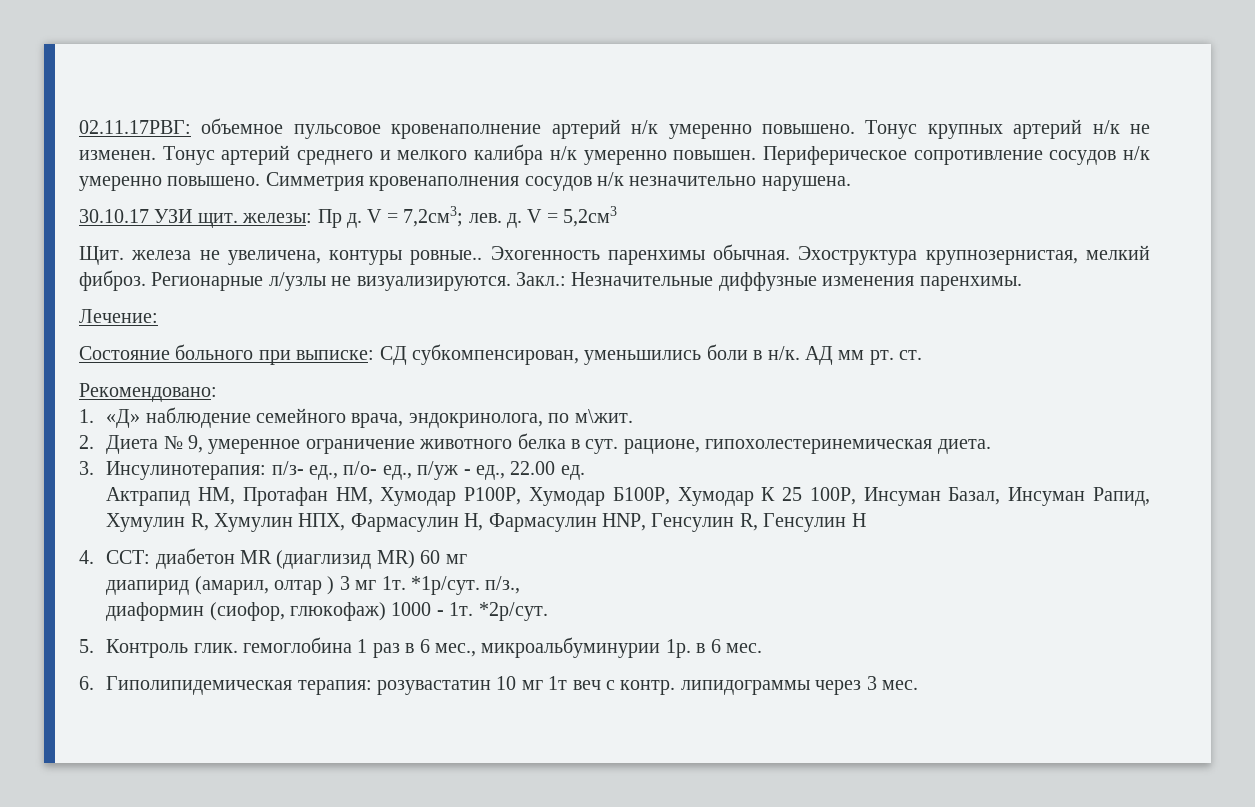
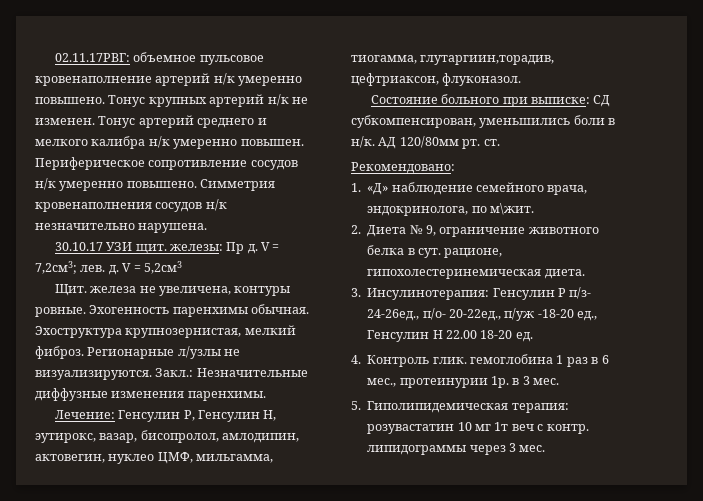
[410,250,483,265] ровные.. -> [35,307,86,317] ровные.
(158, 316) none -> [118,410,277,422] [35,430,300,443] [35,452,274,464] [351,55,555,65] [351,73,522,86] Генсулин Р, Генсулин Н, эутирокс, вазар, бисопролол, амлодипин, актовегин, нуклео ЦМФ, мильгамма, тиогамма, глутаргиин,торадив, цефтриаксон, флуконазол.
[838,350,865,360] мм -> [399,136,459,148] 120/80мм
[208,439,301,454] умеренное -> (436, 230) none
[271,461,585,480] [106,487,1150,506] [106,513,866,532] [79,548,467,569] [106,576,521,595] [106,602,548,621] [79,639,94,653] п/з- ед., п/о- ед., п/уж - ед., 22.00 ед. // Актрапид НМ, Протафан НМ, Хумодар Р100Р, Хумодар Б100Р, Хумодар К 25 100Р, Инсуман Базал, Инсуман Рапид, Хумулин R, Хумулин НПХ, Фармасулин Н, Фармасулин НNР, Генсулин R, Генсулин Н // 4. ССТ: диабетон МR (диаглизид МR) 60 мг // диапирид (амарил, олтар ) 3 мг 1т. *1р/сут. п/з., // диаформин (сиофор, глюкофаж) 1000 - 1т. *2р/сут. // 5. -> [492,287,592,300] [367,308,598,321] [367,330,533,342] [351,355,361,364] Генсулин Р п/з- 24-26ед., п/о- 20-22ед., п/уж -18-20 ед., Генсулин Н 22.00 18-20 ед. // 4.
[481,637,661,658] микроальбуминурии -> [399,378,488,388] протеинурии
[710,639,721,653] 6 -> [522,376,530,385] 3
[79,676,94,690] 6. -> [351,401,361,410] 5.

